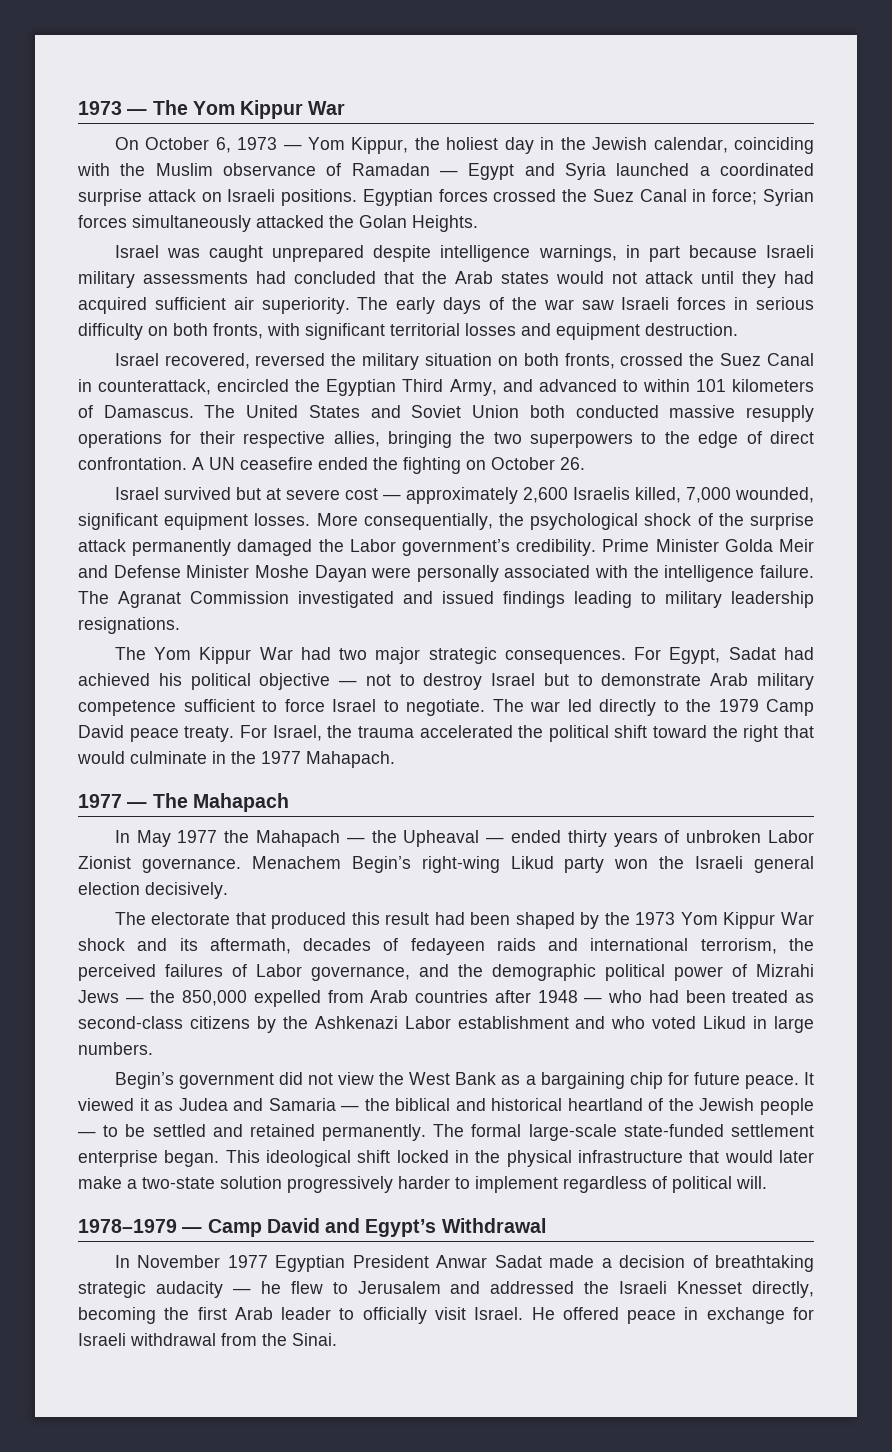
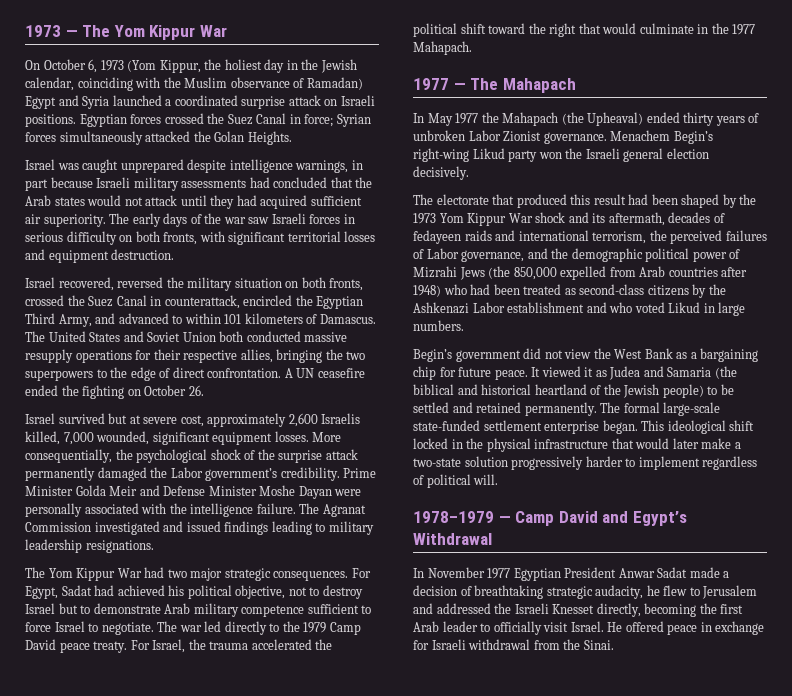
[283,137,345,150] — Yom -> [127,60,157,72] (Yom
[351,163,458,176] Ramadan — -> [306,77,363,90] Ramadan)
[344,488,401,500] cost — -> [180,415,204,427] cost,
[259,673,358,690] objective — -> [235,585,286,599] objective,
[346,830,505,847] — the Upheaval — -> [561,112,644,126] (the Upheaval)
[125,990,176,1003] — the -> [488,266,511,279] (the
[537,990,603,1003] 1948 — -> [413,285,441,297] 1948)
[341,1098,390,1111] — the -> [714,366,737,379] (the
[760,1098,814,1115] [78,1131,96,1137] people — -> [662,384,704,398] people)
[155,1281,251,1298] audacity — -> [595,585,644,599] audacity,

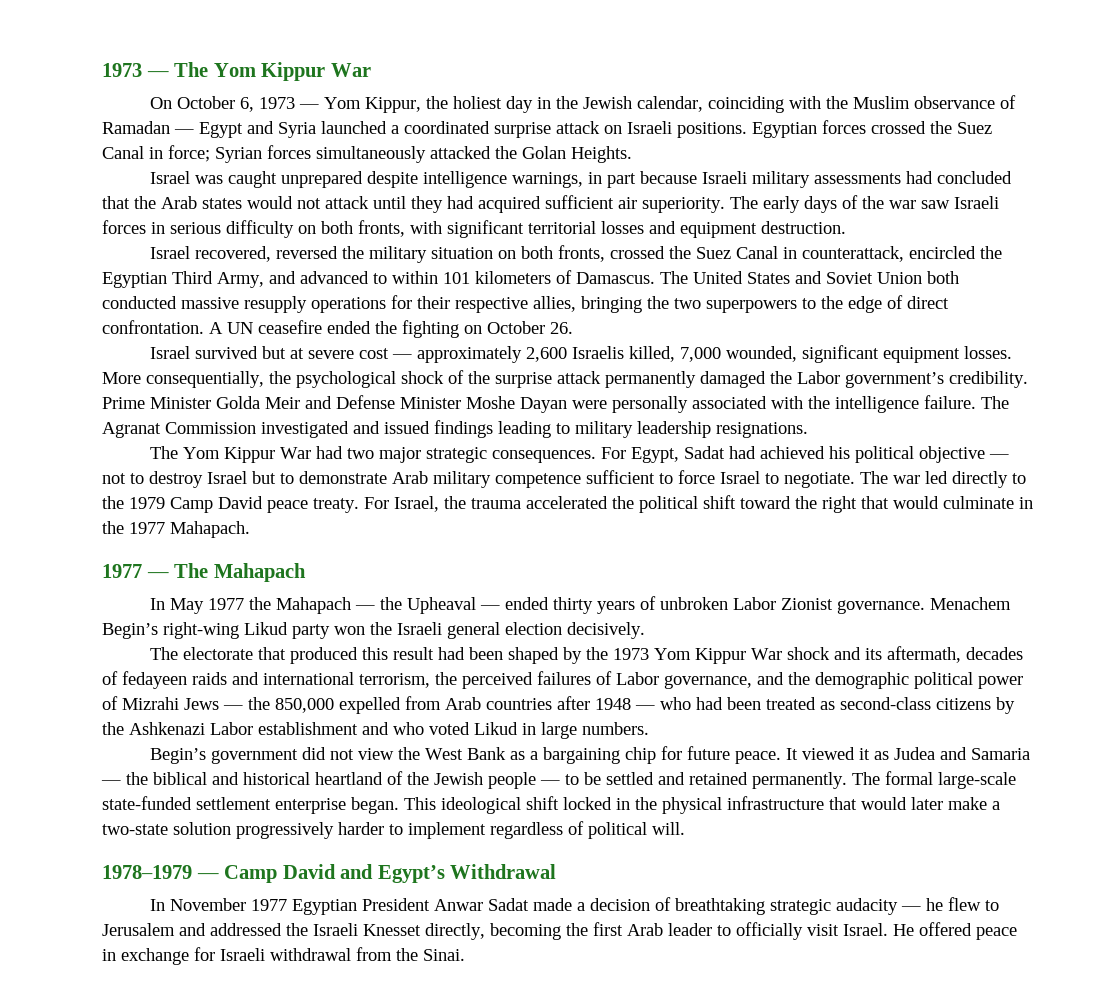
[127,60,157,72] (Yom -> [298,97,361,109] — Yom
[306,77,363,90] Ramadan) -> [102,121,194,134] Ramadan —
[180,415,204,427] cost, -> [358,348,412,359] cost —
[235,585,286,599] objective, -> [918,446,1009,463] objective —
[561,112,644,126] (the Upheaval) -> [354,597,500,614] — the Upheaval —
[488,266,511,279] (the -> [223,697,270,710] — the
[413,285,441,297] 1948) -> [595,698,655,710] 1948 —
[714,366,737,379] (the -> [101,772,148,785] — the
[662,384,704,398] people) -> [488,772,560,789] people —
[595,585,644,599] audacity, -> [835,898,921,915] audacity —

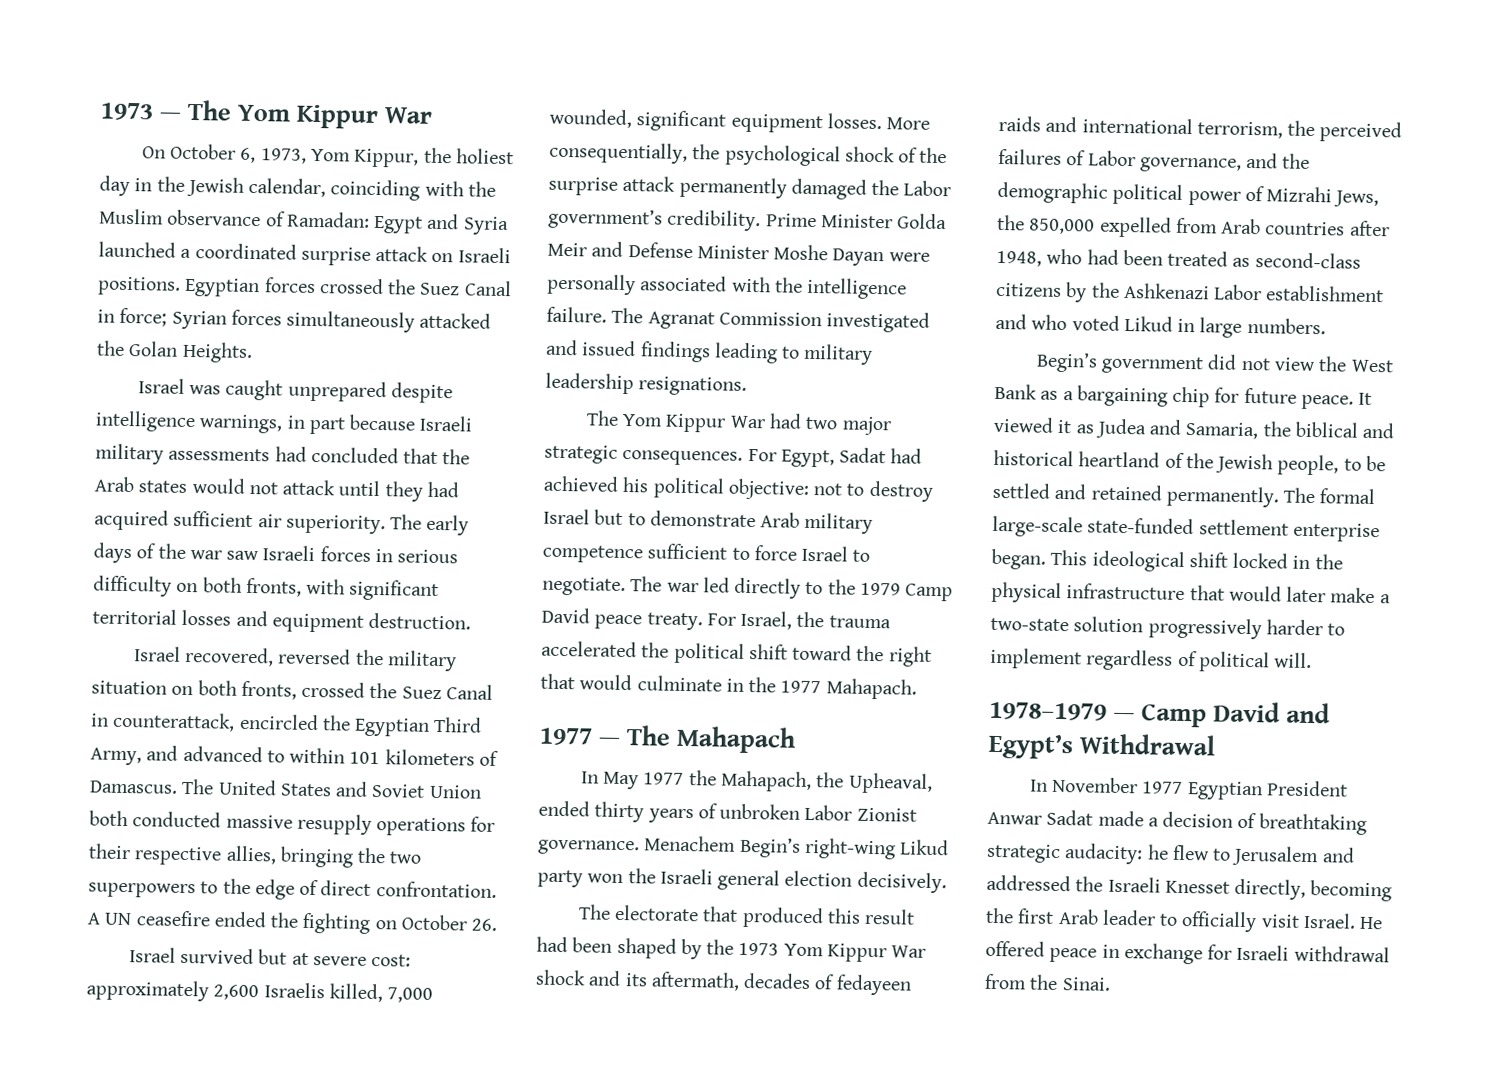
[258,97,319,109] 1973 — -> [260,148,307,164] 1973,
[102,121,194,134] Ramadan — -> [286,211,370,228] Ramadan:
[358,348,412,359] cost — -> [371,953,412,967] cost:
[918,446,1009,463] objective — -> [727,478,810,500] objective:
[275,597,500,614] Mahapach — the Upheaval — -> [720,770,933,794] Mahapach, the Upheaval,
[184,698,243,710] Jews — -> [1333,190,1380,208] Jews,
[595,698,655,710] 1948 — -> [996,250,1042,267] 1948,
[970,748,1030,760] [101,780,121,785] Samaria — -> [1185,421,1260,440] Samaria,
[488,772,560,789] people — -> [1277,454,1340,476] people,
[835,898,921,915] audacity — -> [1064,843,1144,865] audacity:

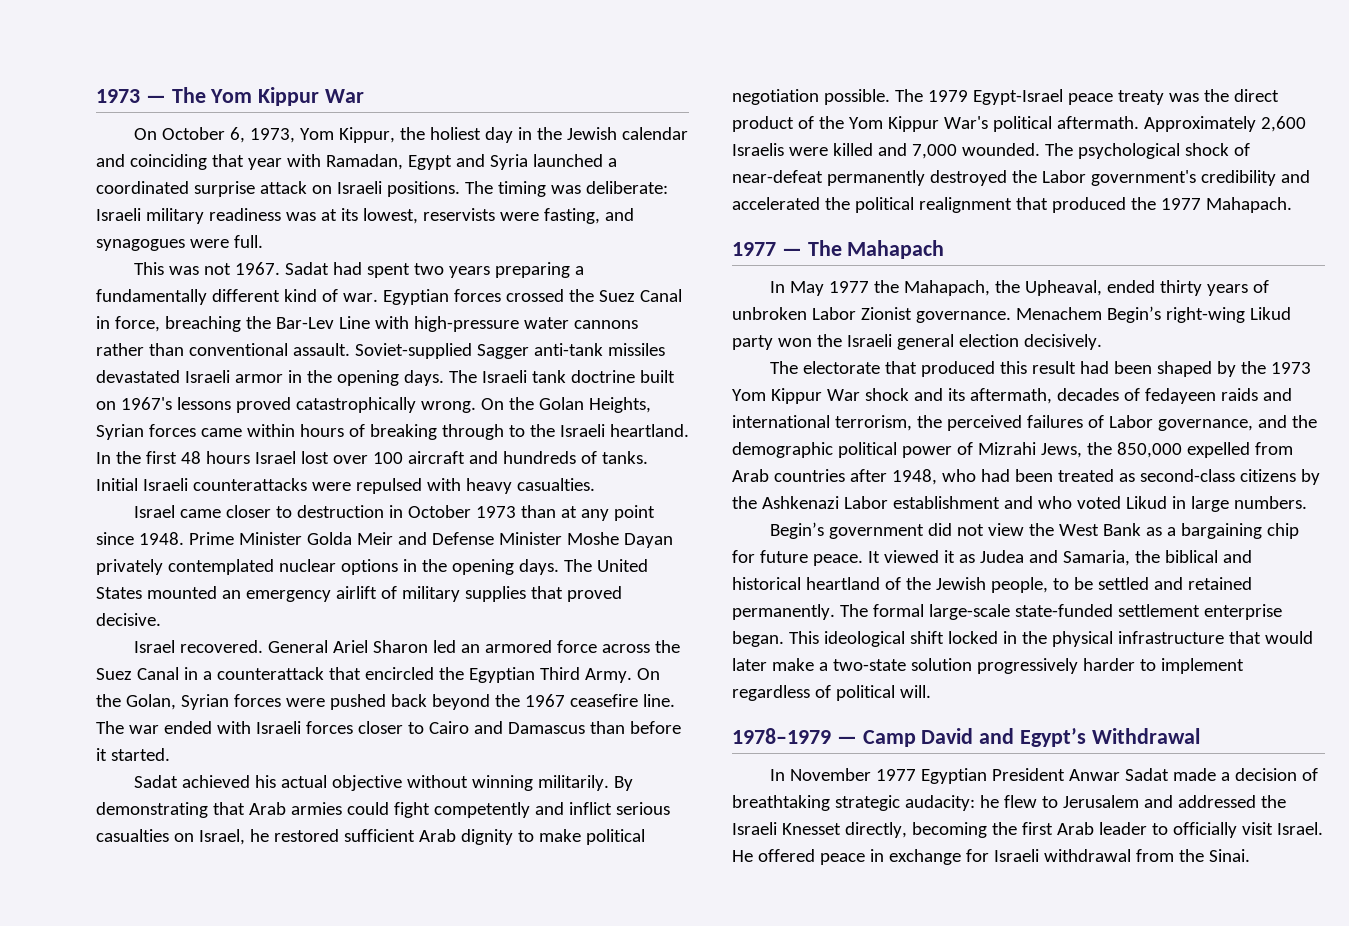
[248,177,496,201] [99,208,370,228] calendar, coinciding with the Muslim observance of Ramadan: -> [621,127,688,140] [96,154,403,170] calendar and coinciding that year with Ramadan,
(181, 286) none -> [464,181,668,197] [96,208,634,224] [96,235,263,251] [133,262,584,278] [96,289,378,305] The timing was deliberate: Israeli military readiness was at its lowest, reservists were fasting, and synagogues were full. // This was not 1967. Sadat had spent two years preparing a fundamentally different kind of war.
[119,307,492,333] [96,340,253,363] [137,378,453,404] [95,410,474,435] [95,443,471,465] [94,476,459,502] [94,509,470,536] [93,542,459,564] [93,575,440,602] [92,608,472,633] [133,646,457,672] [91,680,493,700] [90,711,483,737] [90,745,499,766] [89,778,482,799] [89,810,496,837] [88,843,423,868] [88,878,497,900] [87,910,498,934] [128,947,412,967] [86,979,434,1003] [549,108,931,134] [549,141,948,167] [548,175,952,200] [548,207,762,232] force; Syrian forces simultaneously attacked the Golan Heights. // Israel was caught unprepared despite intelligence warnings, in part because Israeli military assessments had concluded that the Arab states would not attack until they had acquired sufficient air superiority. The early days of the war saw Israeli forces in serious difficulty on both fronts, with significant territorial losses and equipment destruction. // Israel recovered, reversed the military situation on both fronts, crossed the Suez Canal in counterattack, encircled the Egyptian Third Army, and advanced to within 101 kilometers of Damascus. The United States and Soviet Union both conducted massive resupply operations for their respective allies, bringing the two superpowers to the edge of direct confrontation. A UN ceasefire ended the fighting on October 26. // Israel survived but at severe cost: approximately 2,600 Israelis killed, 7,000 wounded, significant equipment losses. More consequentially, the psychological shock of the surprise attack permanently damaged the Labor government’s credibility. -> [114,316,638,332] [96,343,665,359] [96,370,675,386] [96,397,651,413] [96,424,689,440] [96,451,648,464] [96,478,595,494] [133,505,655,521] [96,532,184,545] force, breaching the Bar-Lev Line with high-pressure water cannons rather than conventional assault. Soviet-supplied Sagger anti-tank missiles devastated Israeli armor in the opening days. The Israeli tank doctrine built on 1967's lessons proved catastrophically wrong. On the Golan Heights, Syrian forces came within hours of breaking through to the Israeli heartland. In the first 48 hours Israel lost over 100 aircraft and hundreds of tanks. Initial Israeli counterattacks were repulsed with heavy casualties. // Israel came closer to destruction in October 1973 than at any point since 1948.
[888,252,930,262] [547,273,908,300] [546,306,931,333] [546,339,874,365] [545,372,748,396] [585,410,892,436] [544,444,923,468] [543,475,934,502] [543,508,874,534] [542,543,871,564] [542,576,954,602] [541,607,891,631] [541,640,932,667] [540,673,744,692] were personally associated with the intelligence failure. The Agranat Commission investigated and issued findings leading to military leadership resignations. // The Yom Kippur War had two major strategic consequences. For Egypt, Sadat had achieved his political objective: not to destroy Israel but to demonstrate Arab military competence sufficient to force Israel to negotiate. The war led directly to the 1979 Camp David peace treaty. For Israel, the trauma accelerated the political shift toward the right that would culminate in -> [96,559,648,575] [96,586,622,602] [96,613,161,626] [133,640,680,653] [96,667,660,683] [96,694,675,710] [96,721,681,734] [96,748,170,761] [133,775,633,791] [96,802,670,818] [96,829,645,845] [732,89,1279,105] [732,116,1306,132] [732,143,1250,159] [732,170,1310,186] [732,197,1126,213] privately contemplated nuclear options in the opening days. The United States mounted an emergency airlift of military supplies that proved decisive. // Israel recovered. General Ariel Sharon led an armored force across the Suez Canal in a counterattack that encircled the Egyptian Third Army. On the Golan, Syrian forces were pushed back beyond the 1967 ceasefire line. The war ended with Israeli forces closer to Cairo and Damascus than before it started. // Sadat achieved his actual objective without winning militarily. By demonstrating that Arab armies could fight competently and inflict serious casualties on Israel, he restored sufficient Arab dignity to make political negotiation possible. The 1979 Egypt-Israel peace treaty was the direct product of the Yom Kippur War's political aftermath. Approximately 2,600 Israelis were killed and 7,000 wounded. The psychological shock of near-defeat permanently destroyed the Labor government's credibility and accelerated the political realignment that produced

